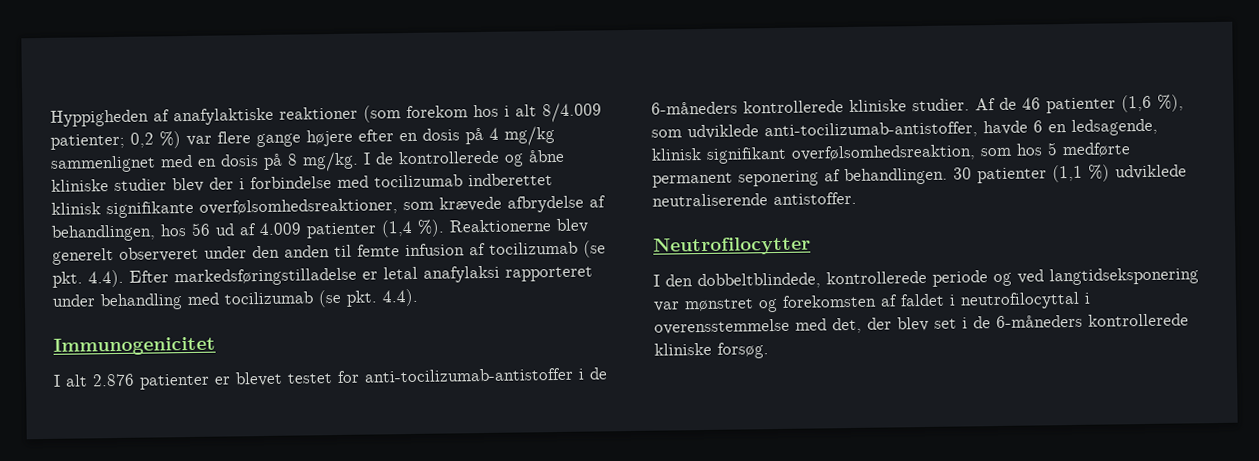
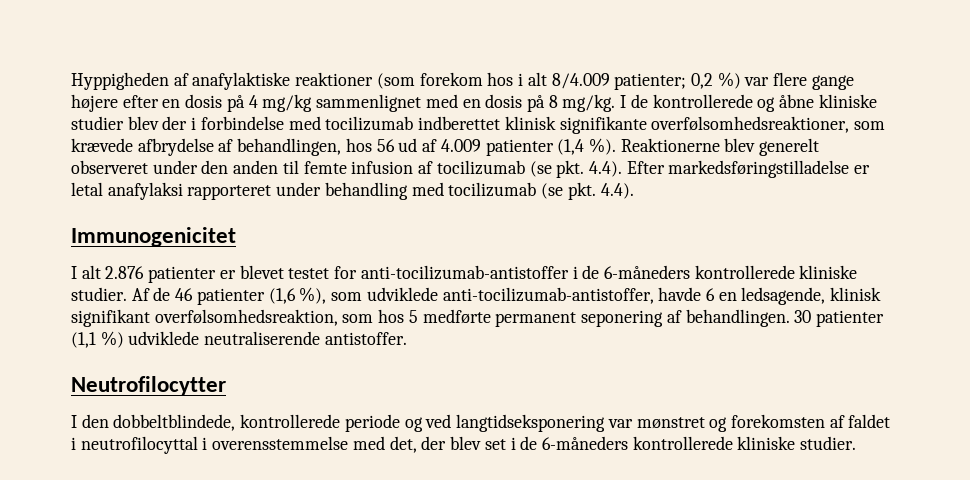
[717,342,769,359] forsøg. -> [800,436,857,450] studier.

